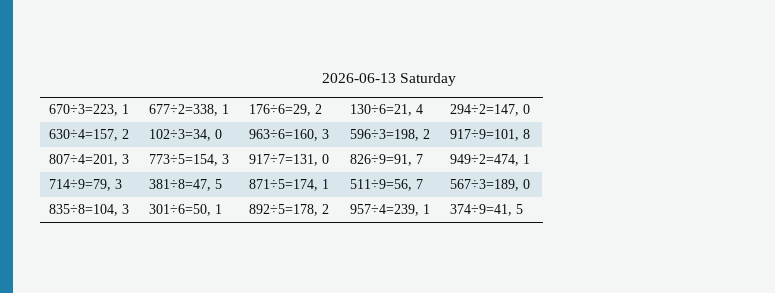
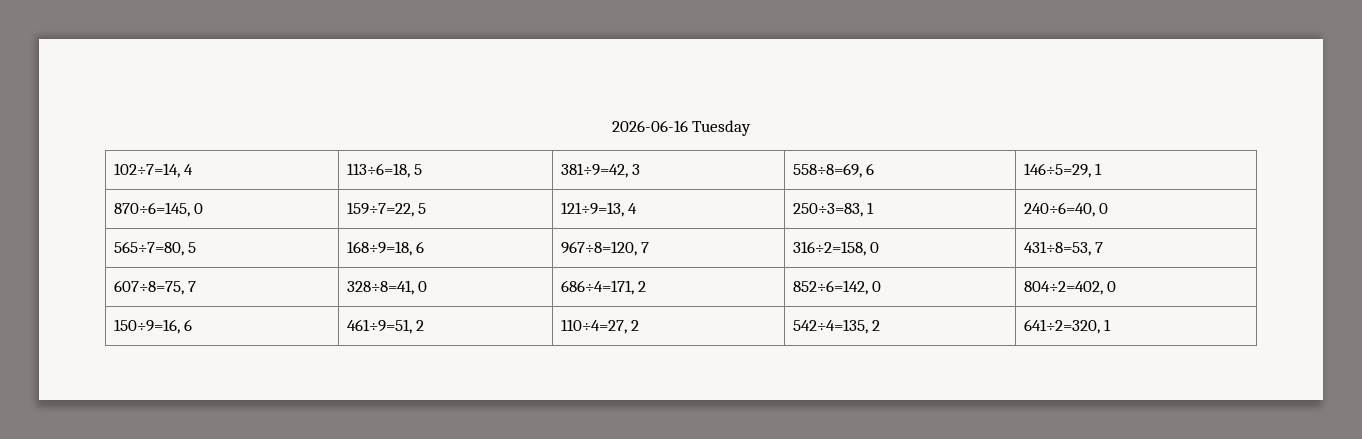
[321,73,457,86] [49,104,130,116] [149,104,230,116] [249,104,323,116] [350,104,424,116] [450,104,531,116] [49,129,130,141] [149,129,223,141] [249,129,330,141] [350,129,431,141] [450,129,531,141] [49,154,130,166] [149,154,230,166] [249,154,330,166] [350,154,424,166] [450,154,531,166] [49,179,123,191] [149,179,223,191] [249,179,330,191] [350,179,424,191] [450,179,531,191] [49,204,130,216] [149,204,223,216] [249,204,330,216] [350,204,431,216] [450,204,524,216] 2026-06-13 Saturday // 670÷3=223, 1 | 677÷2=338, 1 | 176÷6=29, 2 | 130÷6=21, 4 | 294÷2=147, 0 // 630÷4=157, 2 | 102÷3=34, 0 | 963÷6=160, 3 | 596÷3=198, 2 | 917÷9=101, 8 // 807÷4=201, 3 | 773÷5=154, 3 | 917÷7=131, 0 | 826÷9=91, 7 | 949÷2=474, 1 // 714÷9=79, 3 | 381÷8=47, 5 | 871÷5=174, 1 | 511÷9=56, 7 | 567÷3=189, 0 // 835÷8=104, 3 | 301÷6=50, 1 | 892÷5=178, 2 | 957÷4=239, 1 | 374÷9=41, 5 -> [611,120,752,136] [113,163,194,178] [346,163,423,178] [560,163,641,178] [792,163,875,178] [1023,163,1103,178] [113,202,204,217] [346,202,427,217] [560,202,638,217] [792,202,875,217] [1023,202,1109,217] [113,241,197,256] [346,241,425,256] [560,241,650,256] [792,241,880,256] [1023,241,1104,256] [113,280,197,295] [346,280,428,295] [560,280,647,295] [792,280,882,295] [1023,281,1117,295] [113,319,193,334] [346,319,425,334] [560,319,640,334] [792,319,881,334] [1023,319,1112,334] 2026-06-16 Tuesday // 102÷7=14, 4 | 113÷6=18, 5 | 381÷9=42, 3 | 558÷8=69, 6 | 146÷5=29, 1 // 870÷6=145, 0 | 159÷7=22, 5 | 121÷9=13, 4 | 250÷3=83, 1 | 240÷6=40, 0 // 565÷7=80, 5 | 168÷9=18, 6 | 967÷8=120, 7 | 316÷2=158, 0 | 431÷8=53, 7 // 607÷8=75, 7 | 328÷8=41, 0 | 686÷4=171, 2 | 852÷6=142, 0 | 804÷2=402, 0 // 150÷9=16, 6 | 461÷9=51, 2 | 110÷4=27, 2 | 542÷4=135, 2 | 641÷2=320, 1

